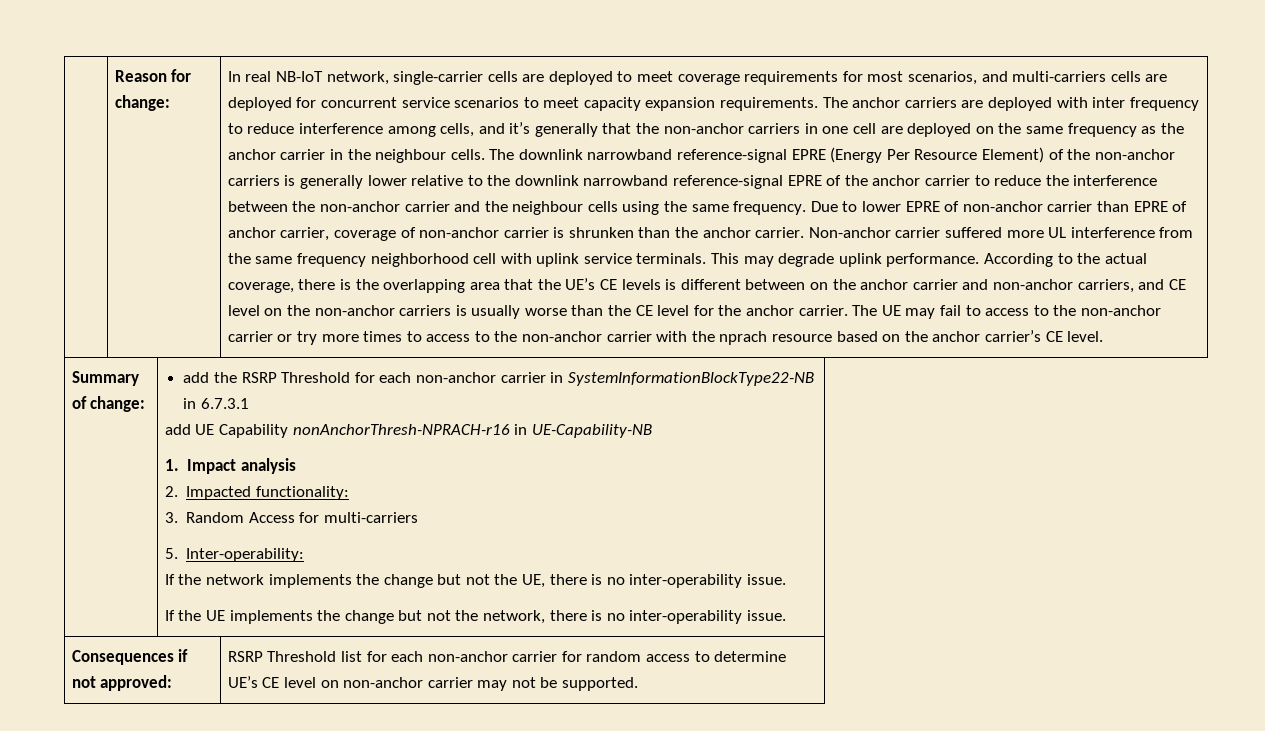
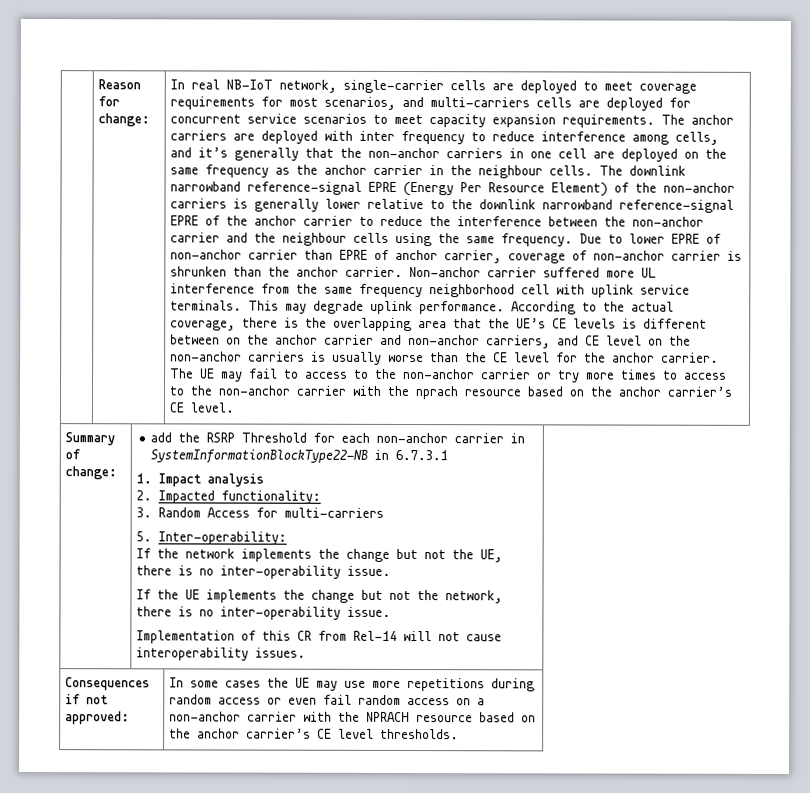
[164,424,652,438] // add UE Capability nonAnchorThresh-NPRACH-r16 in UE-Capability-NB -> (449, 455) none
[71,649,189,665] [71,675,173,691] [227,651,787,662] [227,676,639,691] // Consequences if not approved: | RSRP Threshold list for each non-anchor carrier for random access to determine UE’s CE level on non-anchor carrier may not be supported. -> [136,630,503,644] [136,647,307,661] [65,677,151,691] [65,694,109,705] [65,711,131,725] [169,677,536,692] [169,694,486,706] [169,711,537,723] [169,728,460,740] // Implementation of this CR from Rel-14 will not cause interoperability issues. // Consequences if not approved: | In some cases the UE may use more repetitions during random access or even fail random access on a non-anchor carrier with the NPRACH resource based on the anchor carrier’s CE level thresholds.

